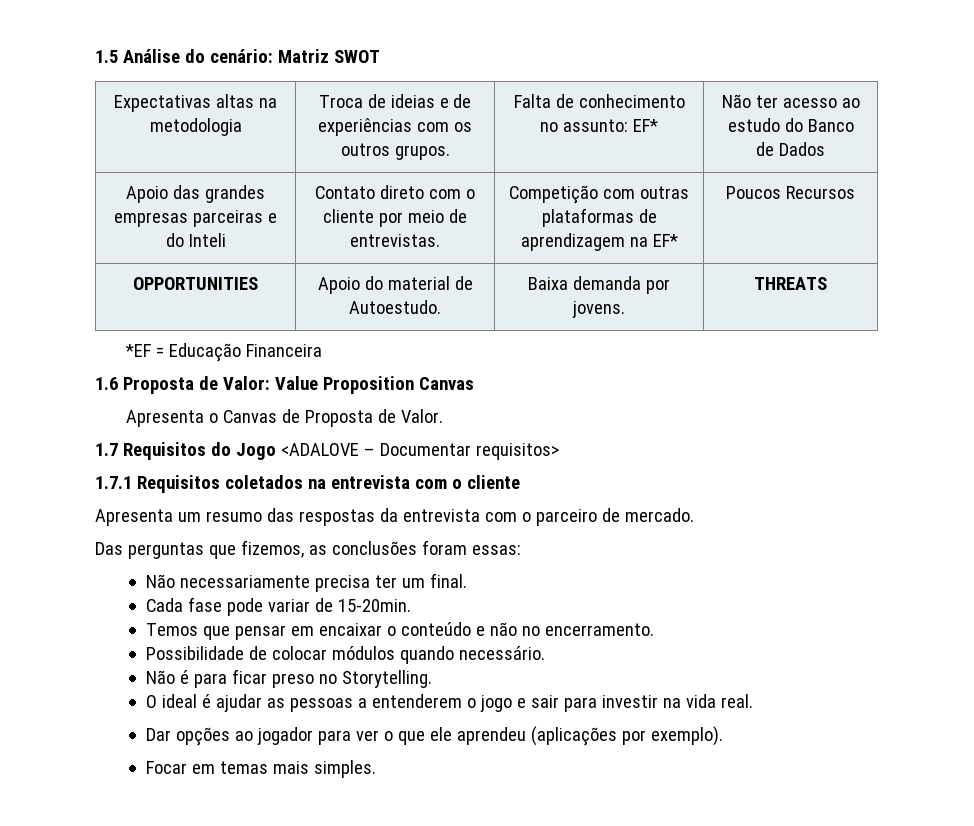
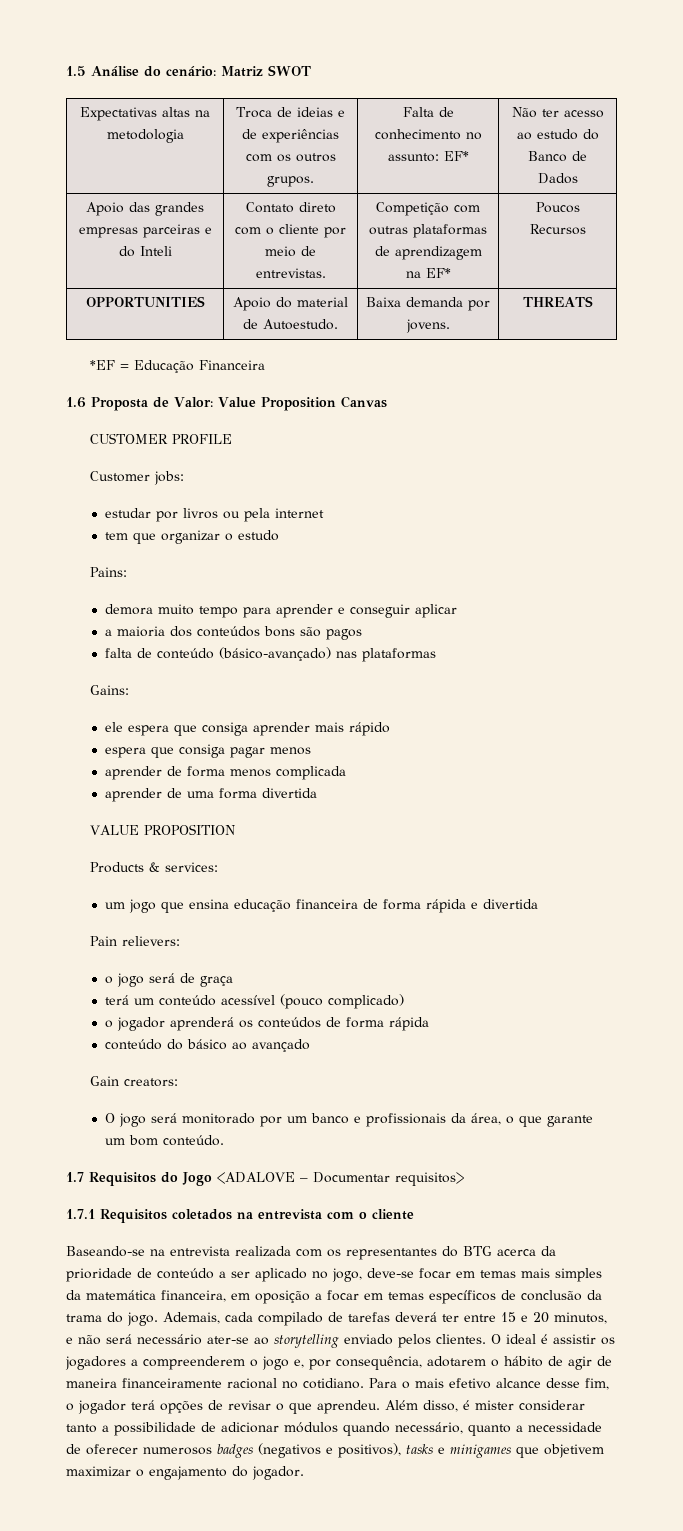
[125,409,443,427] Apresenta o Canvas de Proposta de Valor. -> [89,433,232,444] [89,471,184,485] [105,508,325,522] [105,530,280,544] [89,567,127,577] [105,604,458,618] [105,626,363,640] [105,647,437,662] [89,685,129,695] [105,722,391,736] [105,744,312,758] [105,766,347,780] [105,788,318,802] [89,824,235,835] [89,862,218,873] [105,899,539,913] [89,936,180,946] [105,973,234,987] [105,994,405,1009] [105,1017,430,1031] [105,1039,311,1052] [89,1076,178,1087] [105,1113,594,1127] [105,1135,225,1146] CUSTOMER PROFILE // Customer jobs: // estudar por livros ou pela internet // tem que organizar o estudo // Pains: // demora muito tempo para aprender e conseguir aplicar // a maioria dos conteúdos bons são pagos // falta de conteúdo (básico-avançado) nas plataformas // Gains: // ele espera que consiga aprender mais rápido // espera que consiga pagar menos // aprender de forma menos complicada // aprender de uma forma divertida // VALUE PROPOSITION // Products & services: // um jogo que ensina educação financeira de forma rápida e divertida // Pain relievers: // o jogo será de graça // terá um conteúdo acessível (pouco complicado) // o jogador aprenderá os conteúdos de forma rápida // conteúdo do básico ao avançado // Gain creators: // O jogo será monitorado por um banco e profissionais da área, o que garante um bom conteúdo.
[95,508,694,526] [95,540,521,559] [146,573,467,592] [146,597,411,616] [146,622,654,640] [146,646,545,664] [146,669,432,688] [146,694,753,712] [146,726,723,746] [146,760,376,778] Apresenta um resumo das respostas da entrevista com o parceiro de mercado. // Das perguntas que fizemos, as conclusões foram essas: // Não necessariamente precisa ter um final. // Cada fase pode variar de 15-20min. // Temos que pensar em encaixar o conteúdo e não no encerramento. // Possibilidade de colocar módulos quando necessário. // Não é para ficar preso no Storytelling. // O ideal é ajudar as pessoas a entenderem o jogo e sair para investir na vida real. // Dar opções ao jogador para ver o que ele aprendeu (aplicações por exemplo). // Focar em temas mais simples. -> [66,1246,556,1260] [66,1268,602,1282] [66,1290,602,1304] [66,1312,607,1326] [66,1334,615,1348] [65,1356,612,1370] [66,1378,609,1390] [66,1400,585,1414] [66,1422,602,1436] [66,1443,604,1458] [66,1466,304,1480] Baseando-se na entrevista realizada com os representantes do BTG acerca da prioridade de conteúdo a ser aplicado no jogo, deve-se focar em temas mais simples da matemática financeira, em oposição a focar em temas específicos de conclusão da trama do jogo. Ademais, cada compilado de tarefas deverá ter entre 15 e 20 minutos, e não será necessário ater-se ao storytelling enviado pelos clientes. O ideal é assistir os jogadores a compreenderem o jogo e, por consequência, adotarem o hábito de agir de maneira financeiramente racional no cotidiano. Para o mais efetivo alcance desse fim, o jogador terá opções de revisar o que aprendeu. Além disso, é mister considerar tanto a possibilidade de adicionar módulos quando necessário, quanto a necessidade de oferecer numerosos badges (negativos e positivos), tasks e minigames que objetivem maximizar o engajamento do jogador.

